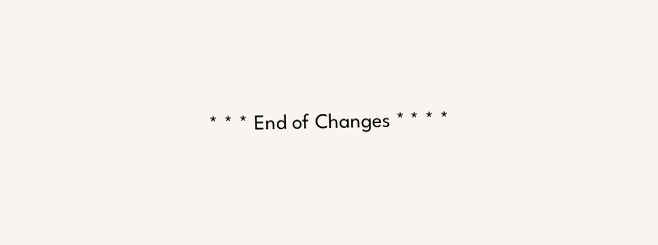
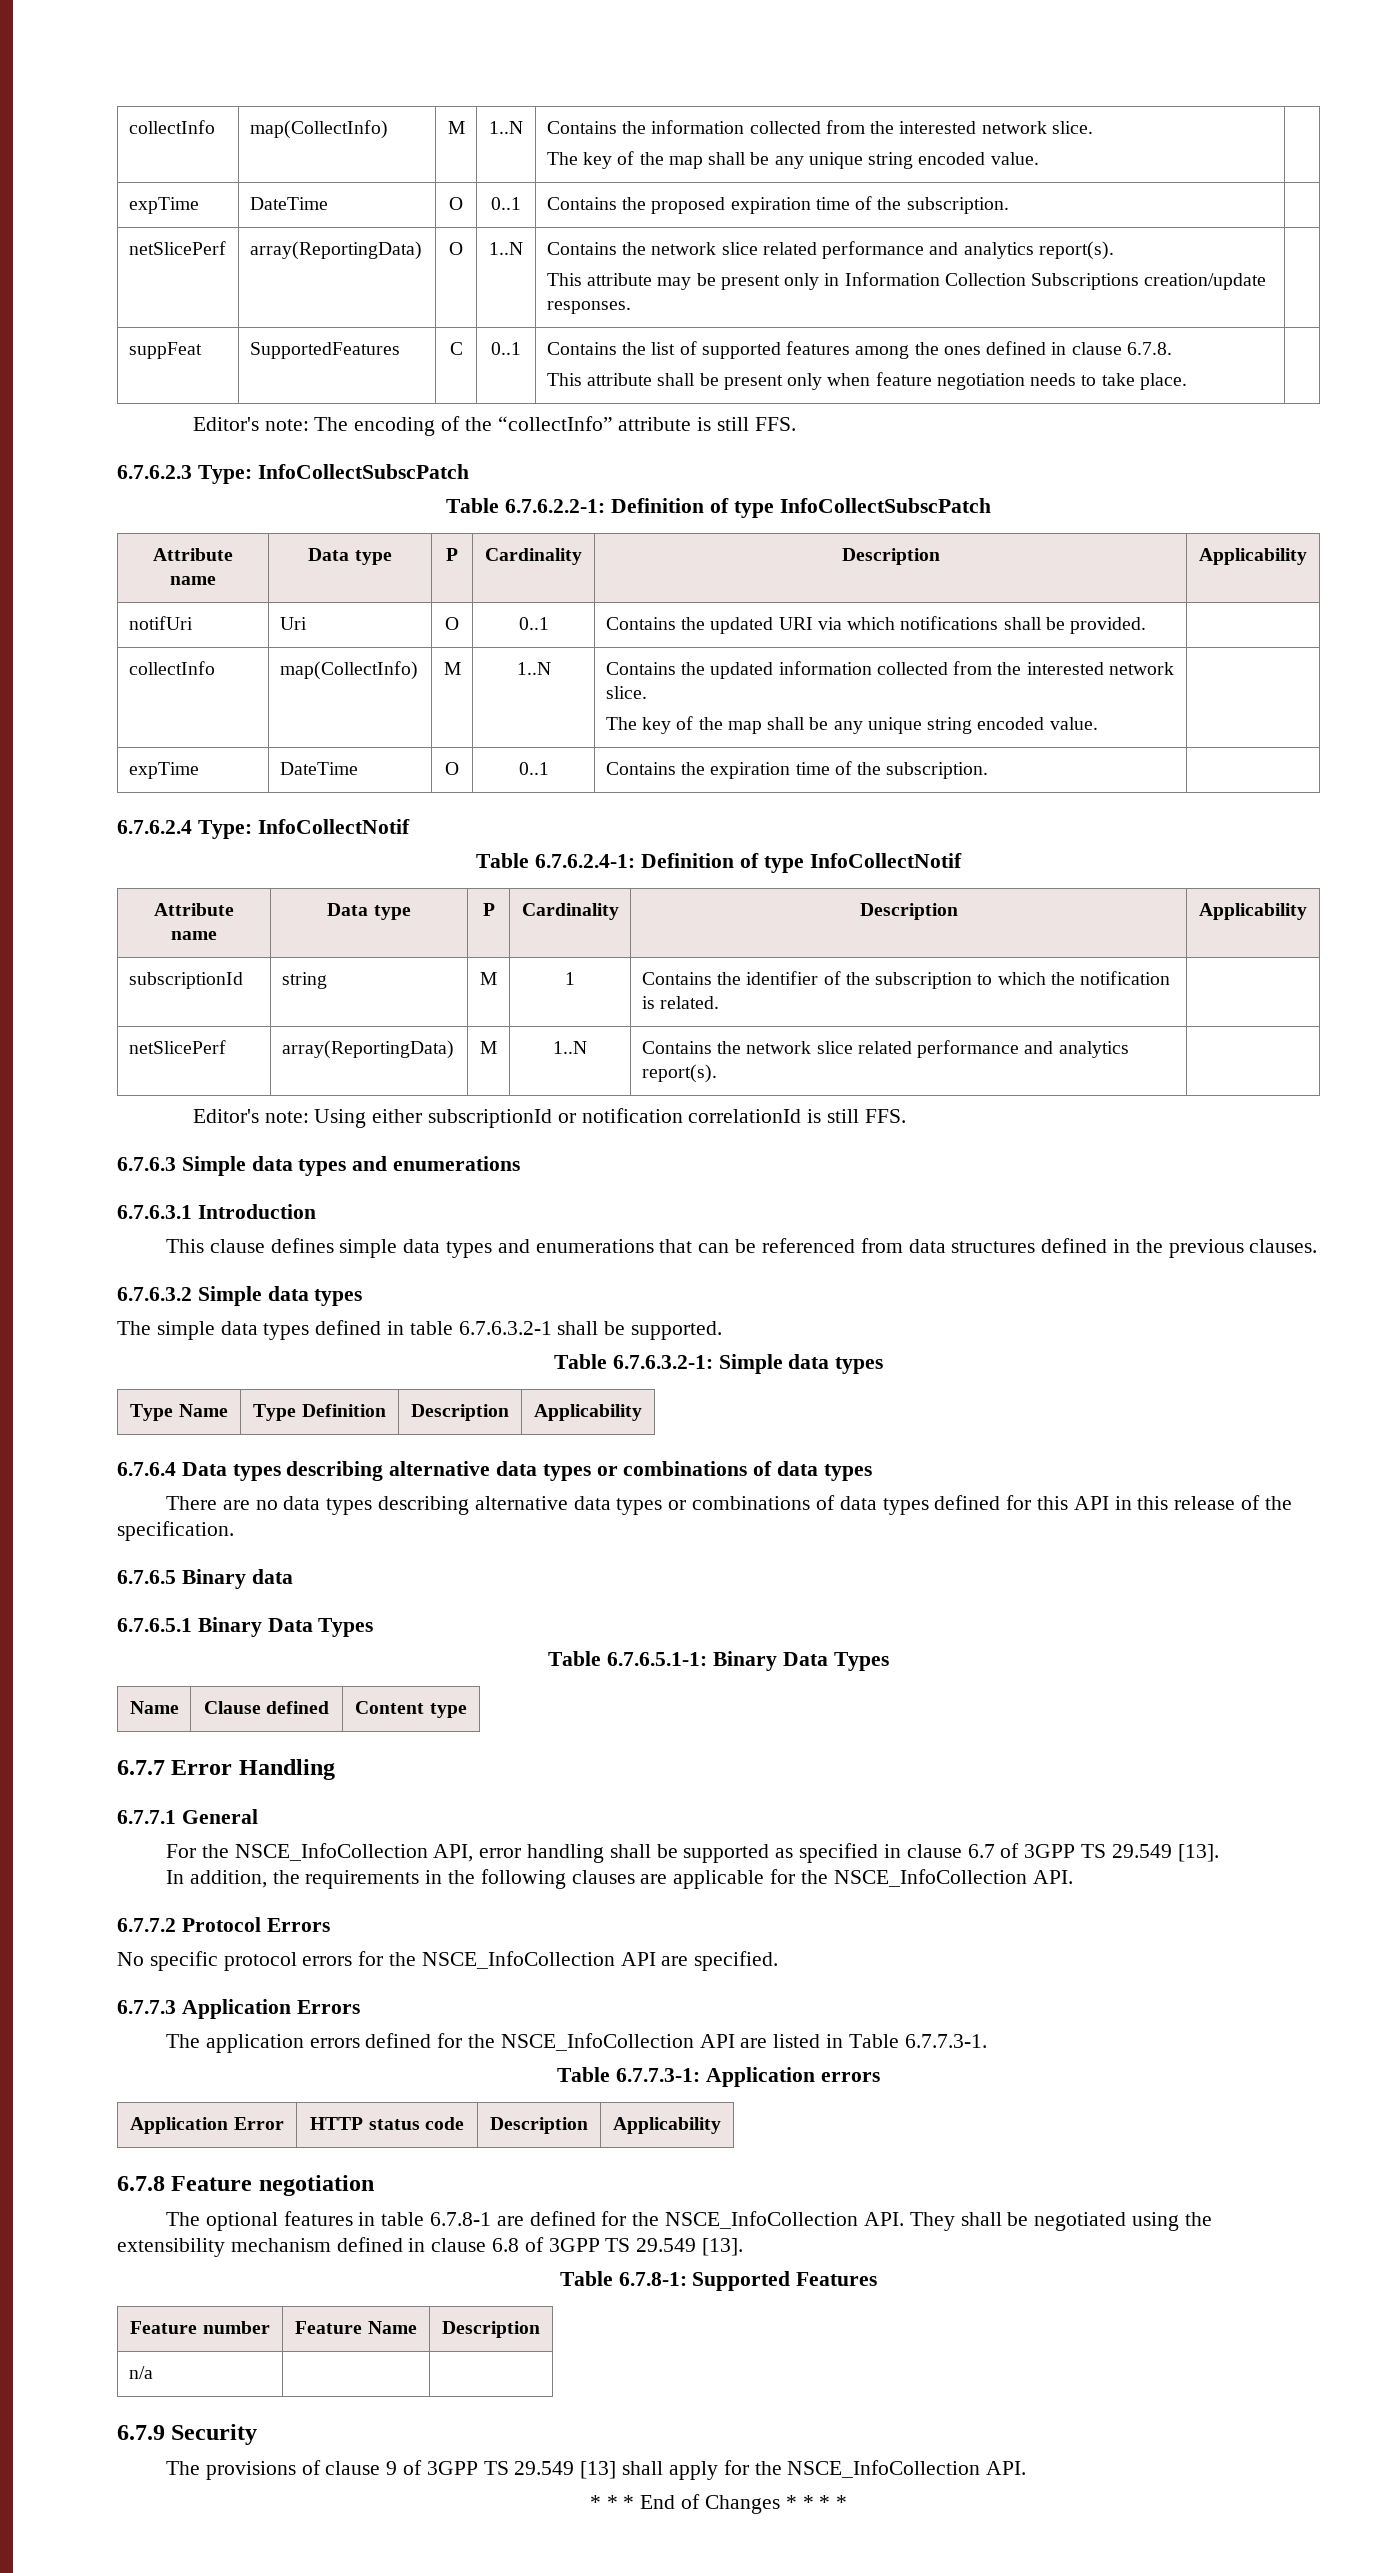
(208, 123) none -> [128,120,215,134] [249,120,388,139] [447,121,465,134] [489,121,523,134] [546,120,1093,134] [546,151,1039,169] [128,197,199,214] [249,197,328,210] [449,197,463,210] [491,197,521,210] [546,196,1009,214] [128,241,226,255] [249,241,422,260] [449,242,463,255] [489,242,523,255] [546,241,1114,260] [546,272,1267,290] [546,301,631,314] [128,342,202,359] [249,342,400,359] [449,342,463,355] [491,342,521,355] [546,341,1173,359] [546,372,1188,390] [192,416,796,436] [117,464,469,484] [446,498,991,518] [153,548,233,561] [170,576,216,585] [308,548,392,565] [446,548,458,561] [485,548,582,565] [841,548,940,565] [1199,548,1307,565] [128,616,193,630] [279,617,307,630] [445,617,459,630] [518,617,549,630] [605,616,1147,634] [128,661,215,675] [279,661,418,680] [443,662,461,675] [516,662,551,675] [605,661,1174,679] [605,686,647,699] [605,716,1098,734] [128,762,199,779] [279,762,358,775] [445,762,459,775] [518,762,549,775] [605,761,989,779] [117,819,410,839] [476,853,962,873] [154,903,234,916] [171,931,217,940] [327,903,411,920] [482,903,495,916] [521,903,619,920] [859,903,958,920] [1199,903,1307,920] [128,972,243,989] [281,972,327,989] [480,972,497,985] [565,972,575,985] [641,971,1171,989] [641,996,720,1009] [128,1040,226,1054] [281,1040,454,1059] [480,1041,497,1054] [553,1041,587,1054] [641,1040,1129,1058] [641,1064,717,1083] [192,1108,906,1128] [117,1156,521,1176] [117,1204,316,1219] [166,1238,1318,1258] [117,1286,363,1306] [117,1320,723,1340] [553,1354,884,1374] [130,1404,228,1421] [253,1404,386,1421] [411,1404,509,1421] [534,1404,642,1421] [117,1461,872,1481] [166,1495,1292,1515] [117,1521,234,1541] [117,1569,293,1589] [117,1617,374,1637] [548,1651,889,1671] [129,1701,179,1714] [203,1701,330,1714] [355,1701,467,1718] [117,1759,335,1780] [117,1809,258,1824] [166,1843,1219,1863] [166,1869,1073,1889] [117,1917,330,1932] [117,1951,779,1971] [117,1999,360,2019] [166,2033,987,2053] [557,2067,880,2087] [130,2117,284,2134] [310,2117,464,2130] [490,2117,588,2134] [613,2117,721,2134] [117,2175,374,2196] [166,2211,1212,2231] [117,2237,744,2257] [559,2271,878,2291] [130,2321,270,2334] [295,2321,417,2334] [442,2321,540,2338] [128,2366,153,2379] [117,2424,258,2445] [166,2460,1027,2480] collectInfo | map(CollectInfo) | M | 1..N | Contains the information collected from the interested network slice. // The key of the map shall be any unique string encoded value. | // expTime | DateTime | O | 0..1 | Contains the proposed expiration time of the subscription. | // netSlicePerf | array(ReportingData) | O | 1..N | Contains the network slice related performance and analytics report(s). // This attribute may be present only in Information Collection Subscriptions creation/update responses. | // suppFeat | SupportedFeatures | C | 0..1 | Contains the list of supported features among the ones defined in clause 6.7.8. // This attribute shall be present only when feature negotiation needs to take place. | // Editor's note: The encoding of the “collectInfo” attribute is still FFS. // 6.7.6.2.3 Type: InfoCollectSubscPatch // Table 6.7.6.2.2-1: Definition of type InfoCollectSubscPatch // Attribute name | Data type | P | Cardinality | Description | Applicability // notifUri | Uri | O | 0..1 | Contains the updated URI via which notifications shall be provided. | // collectInfo | map(CollectInfo) | M | 1..N | Contains the updated information collected from the interested network slice. // The key of the map shall be any unique string encoded value. | // expTime | DateTime | O | 0..1 | Contains the expiration time of the subscription. | // 6.7.6.2.4 Type: InfoCollectNotif // Table 6.7.6.2.4-1: Definition of type InfoCollectNotif // Attribute name | Data type | P | Cardinality | Description | Applicability // subscriptionId | string | M | 1 | Contains the identifier of the subscription to which the notification is related. | // netSlicePerf | array(ReportingData) | M | 1..N | Contains the network slice related performance and analytics report(s). | // Editor's note: Using either subscriptionId or notification correlationId is still FFS. // 6.7.6.3 Simple data types and enumerations // 6.7.6.3.1 Introduction // This clause defines simple data types and enumerations that can be referenced from data structures defined in the previous clauses. // 6.7.6.3.2 Simple data types // The simple data types defined in table 6.7.6.3.2-1 shall be supported. // Table 6.7.6.3.2-1: Simple data types // Type Name | Type Definition | Description | Applicability // 6.7.6.4 Data types describing alternative data types or combinations of data types // There are no data types describing alternative data types or combinations of data types defined for this API in this release of the specification. // 6.7.6.5 Binary data // 6.7.6.5.1 Binary Data Types // Table 6.7.6.5.1-1: Binary Data Types // Name | Clause defined | Content type // 6.7.7 Error Handling // 6.7.7.1 General // For the NSCE_InfoCollection API, error handling shall be supported as specified in clause 6.7 of 3GPP TS 29.549 [13]. // In addition, the requirements in the following clauses are applicable for the NSCE_InfoCollection API. // 6.7.7.2 Protocol Errors // No specific protocol errors for the NSCE_InfoCollection API are specified. // 6.7.7.3 Application Errors // The application errors defined for the NSCE_InfoCollection API are listed in Table 6.7.7.3-1. // Table 6.7.7.3-1: Application errors // Application Error | HTTP status code | Description | Applicability // 6.7.8 Feature negotiation // The optional features in table 6.7.8-1 are defined for the NSCE_InfoCollection API. They shall be negotiated using the extensibility mechanism defined in clause 6.8 of 3GPP TS 29.549 [13]. // Table 6.7.8-1: Supported Features // Feature number | Feature Name | Description // n/a | | // 6.7.9 Security // The provisions of clause 9 of 3GPP TS 29.549 [13] shall apply for the NSCE_InfoCollection API. //

